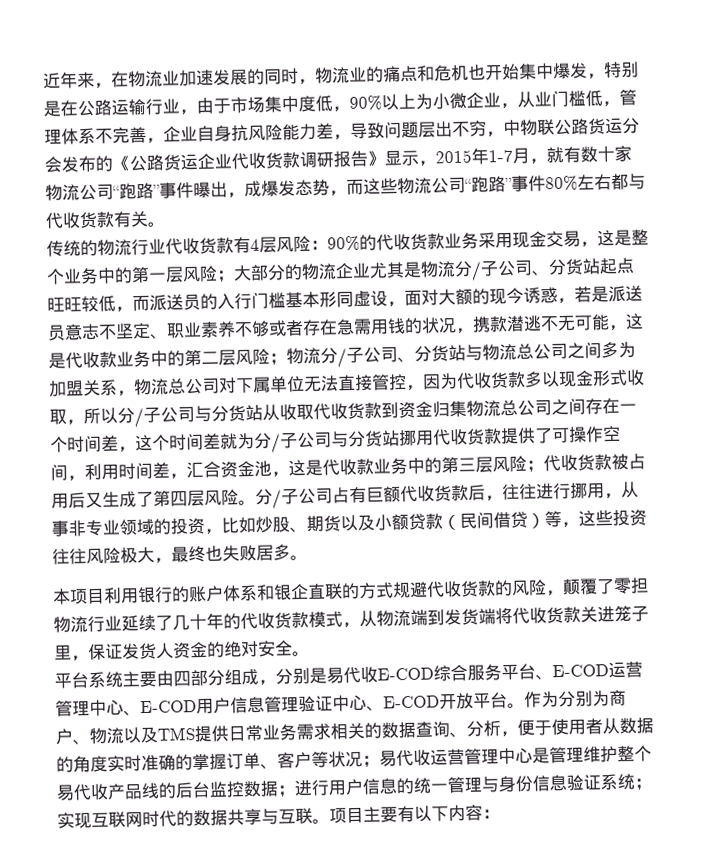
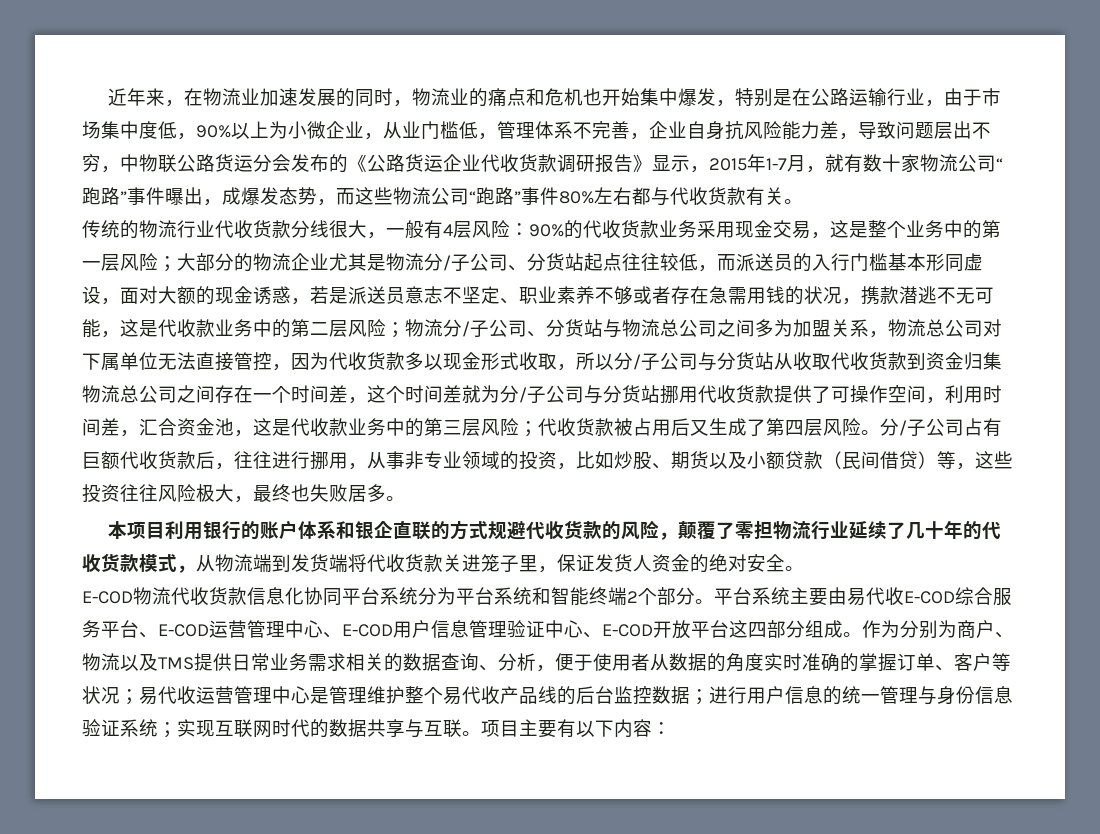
(234, 245) none -> [291,220,424,239] 分线很大，一般
[47,297,82,312] 旺旺 -> [622,253,660,271] 往往
[506,287,524,304] 今 -> [234,286,253,304] 金
[54,667,327,689] 平台系统主要由四部分组成，分别是 -> [82,587,847,606] E-COD物流代收货款信息化协同平台系统分为平台系统和智能终端2个部分。平台系统主要由
(508, 700) none -> [729,620,843,638] 这四部分组成

